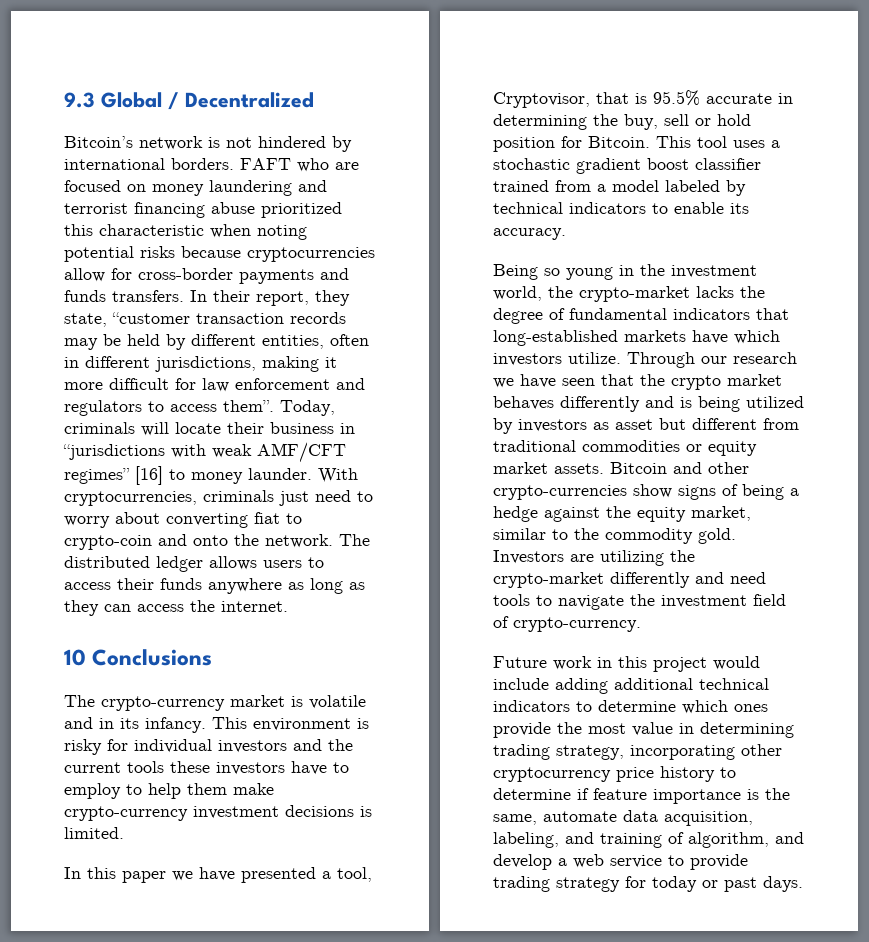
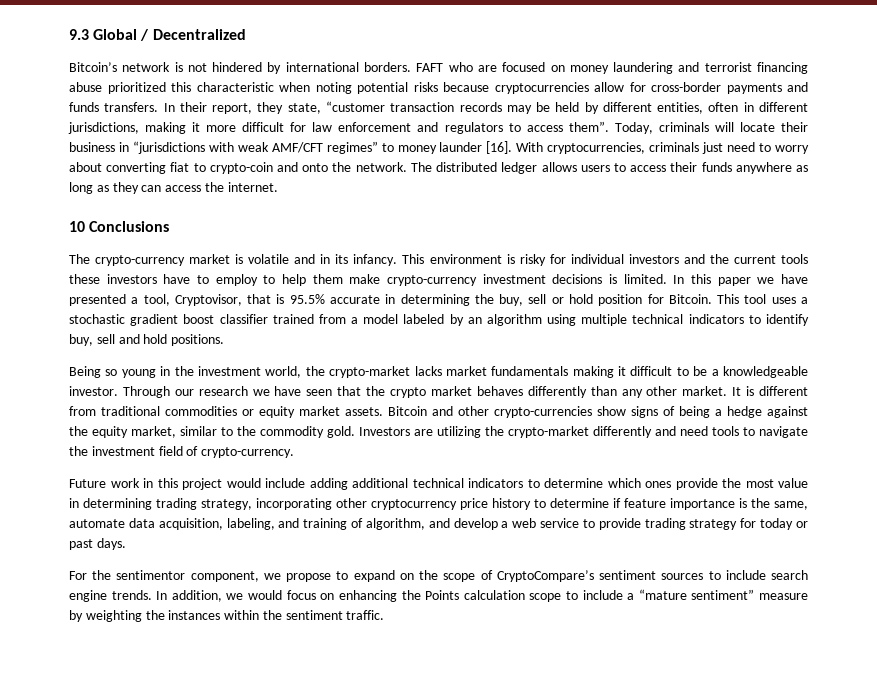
[135,466,163,485] [16] -> (378, 147) none
[248,468,312,480] launder. -> [439,141,513,154] launder [16].
(124, 833) // -> (667, 279) none
[493,202,749,214] [493,228,566,240] technical indicators to enable its accuracy. -> [467,314,809,326] [69,334,225,346] an algorithm using multiple technical indicators to identify buy, sell and hold positions.
[740,286,765,298] [493,308,789,324] [493,330,780,346] [493,352,621,366] the degree of fundamental indicators that long-established markets have which investors utilize. -> [445,366,809,378] [69,386,118,396] market fundamentals making it difficult to be a knowledgeable investor.
[645,396,804,412] [493,418,686,434] and is being utilized by investors as asset but -> [590,386,755,398] than any other market. It is
(803, 884) none -> [69,570,809,582] [69,589,808,602] [69,610,385,622] // For the sentimentor component, we propose to expand on the scope of CryptoCompare’s sentiment sources to include search engine trends. In addition, we would focus on enhancing the Points calculation scope to include a “mature sentiment” measure by weighting the instances within the sentiment traffic.

